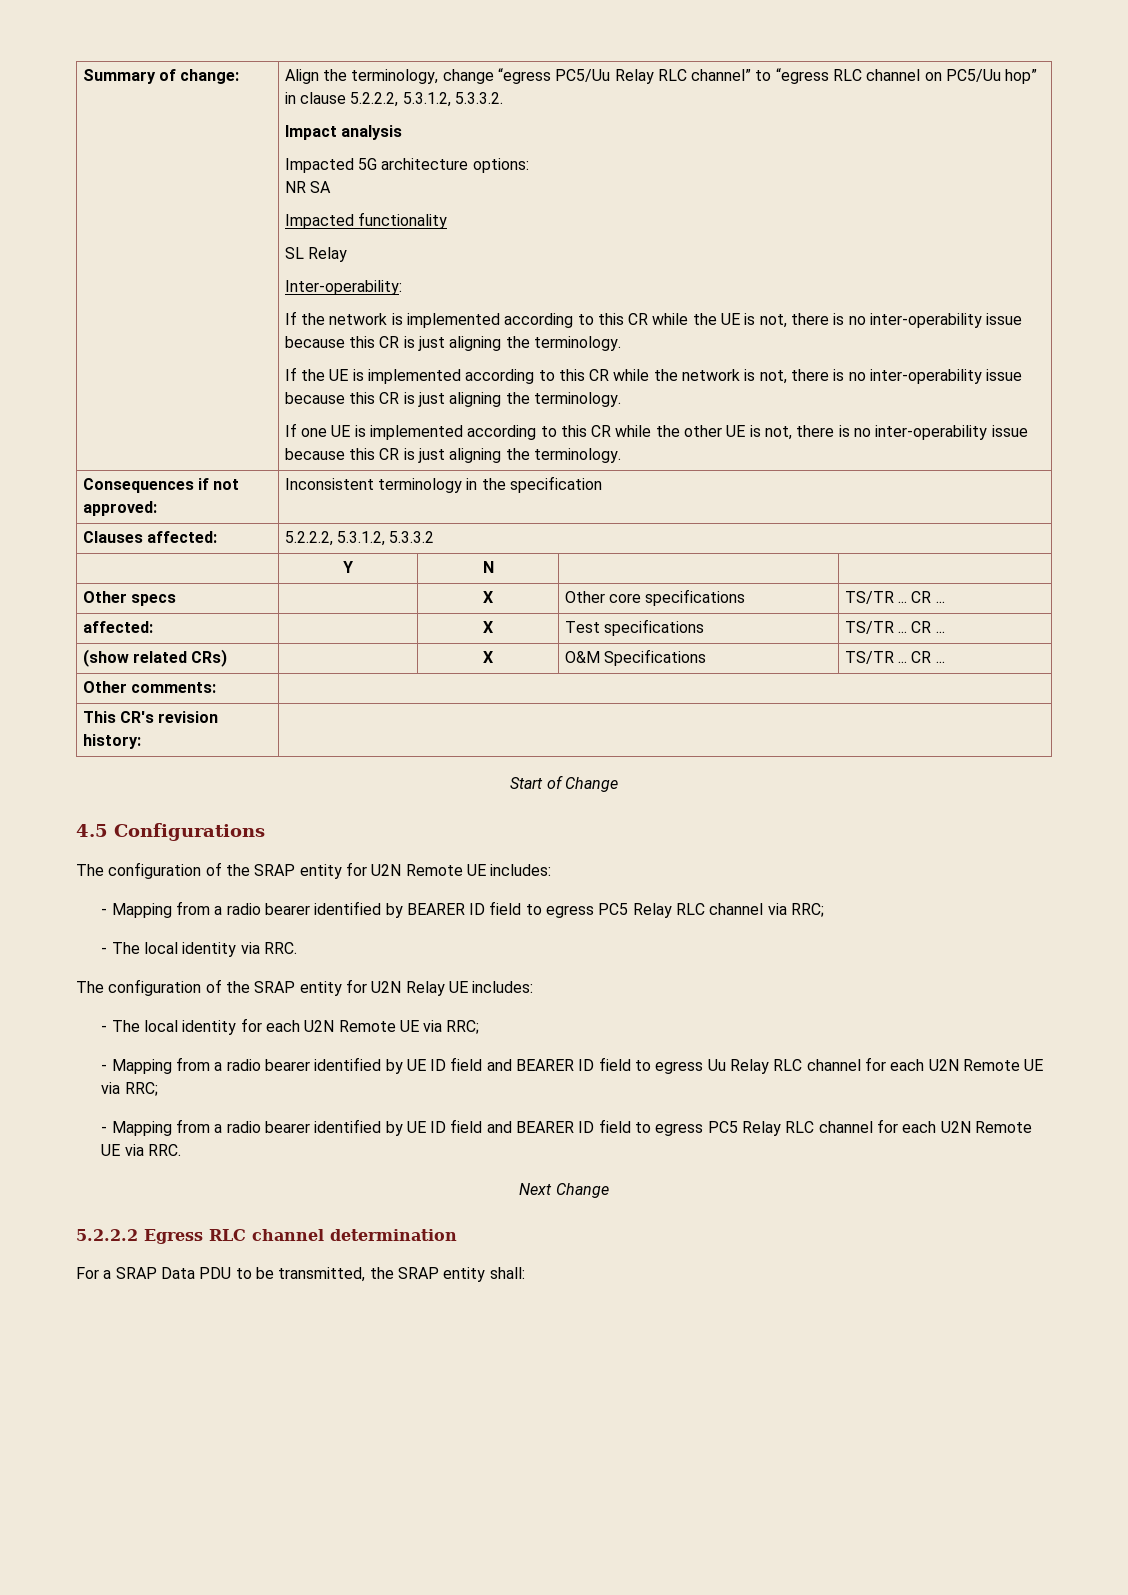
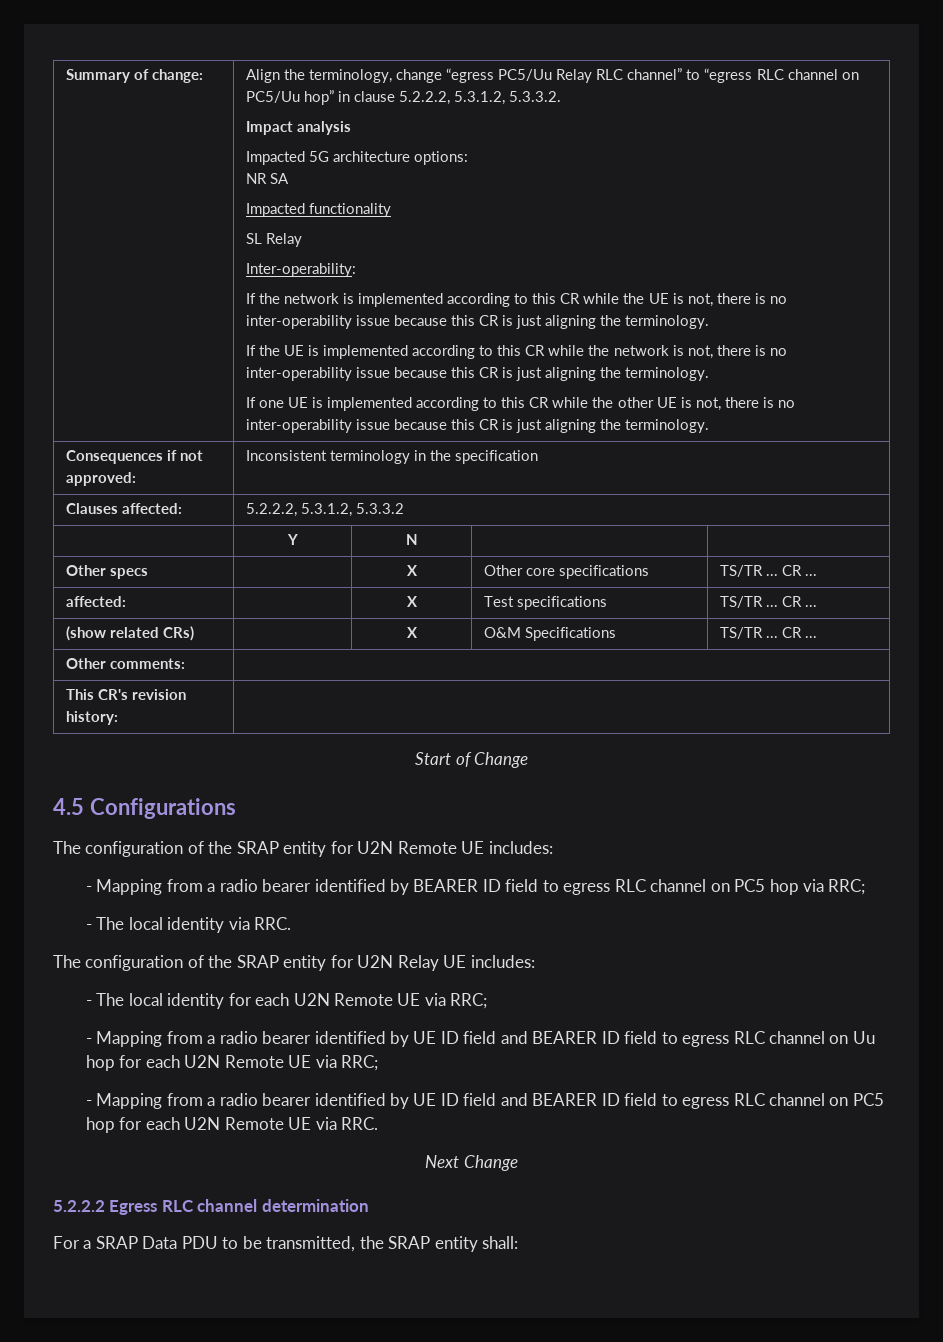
[598,903,764,918] PC5 Relay RLC channel -> [614,879,799,895] RLC channel on PC5 hop
[707,1059,861,1074] Uu Relay RLC channel -> [733,1031,875,1044] [85,1055,115,1071] RLC channel on Uu hop
[707,1121,873,1136] PC5 Relay RLC channel -> [733,1093,884,1106] [85,1117,115,1133] RLC channel on PC5 hop

